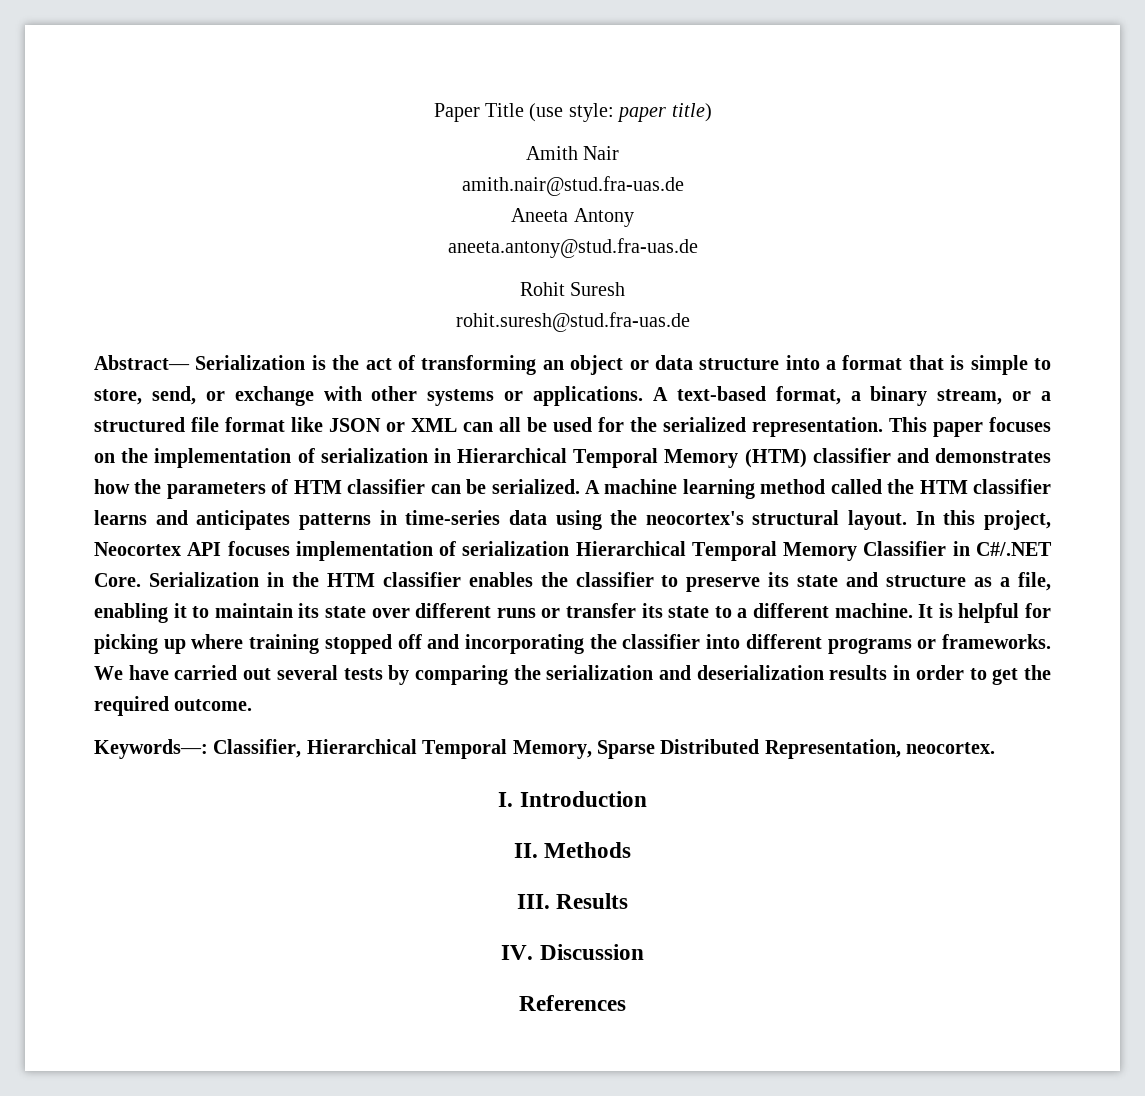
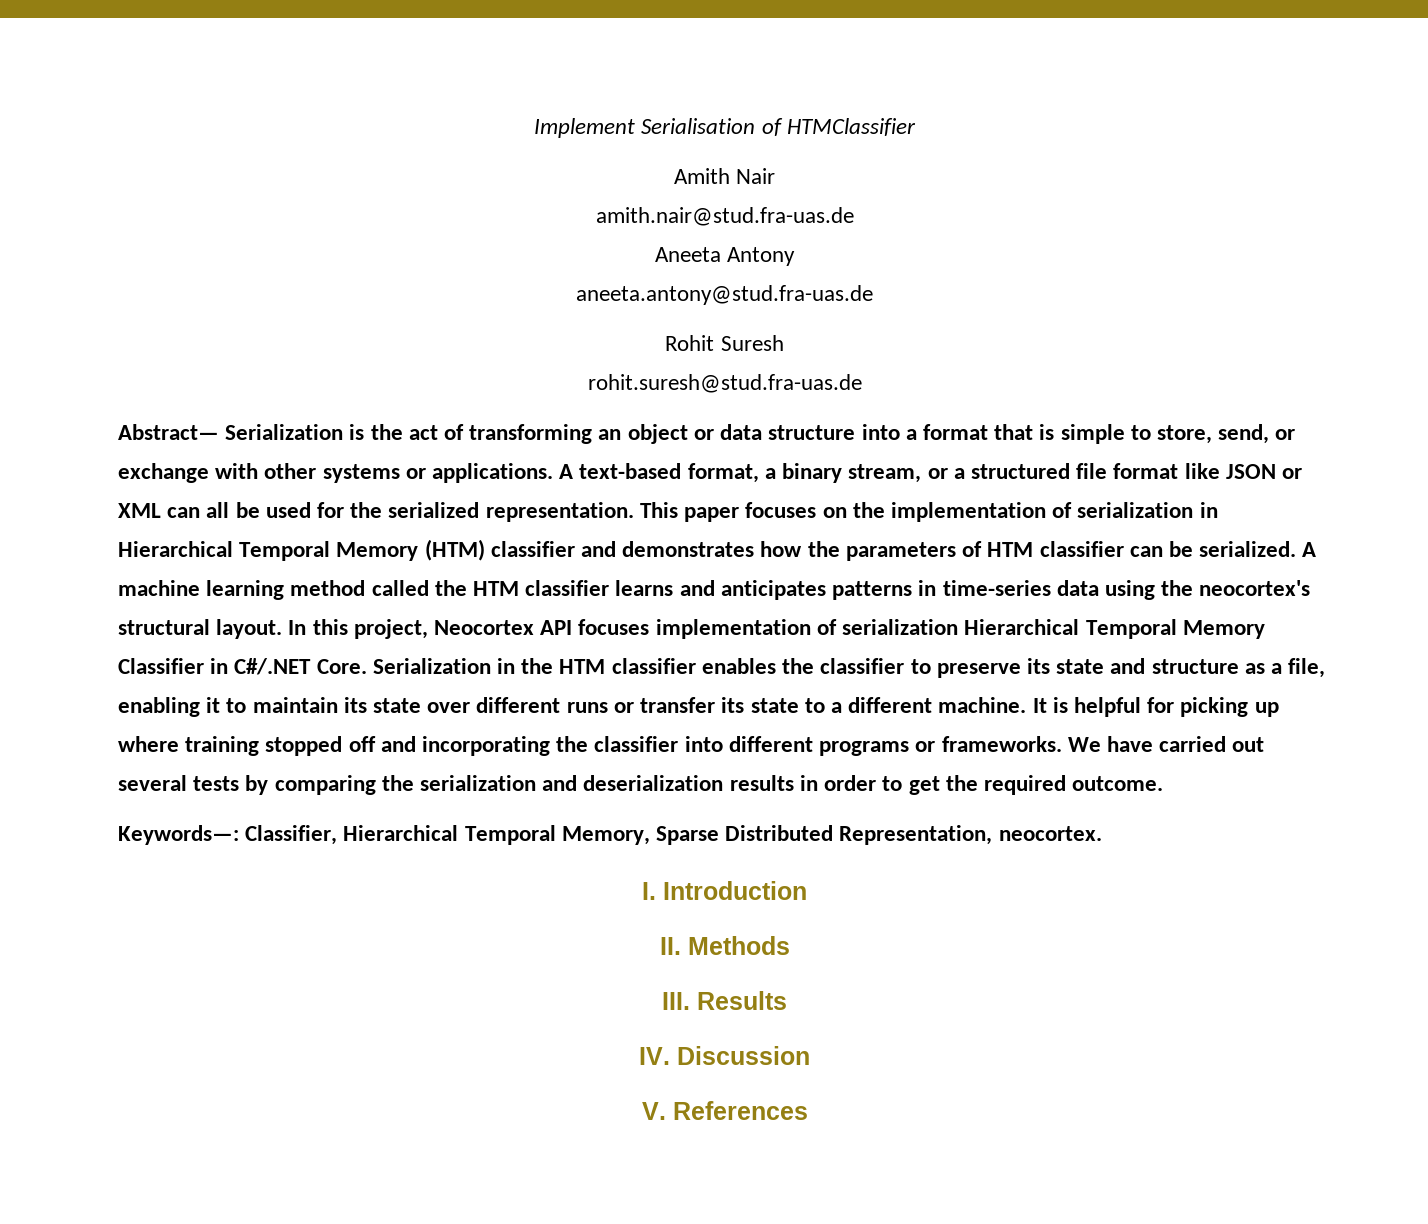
[433,103,712,122] Paper Title (use style: paper title) -> [534,118,916,138] Implement Serialisation of HTMClassifier
(644, 952) none -> [641,1102,666,1120] V.

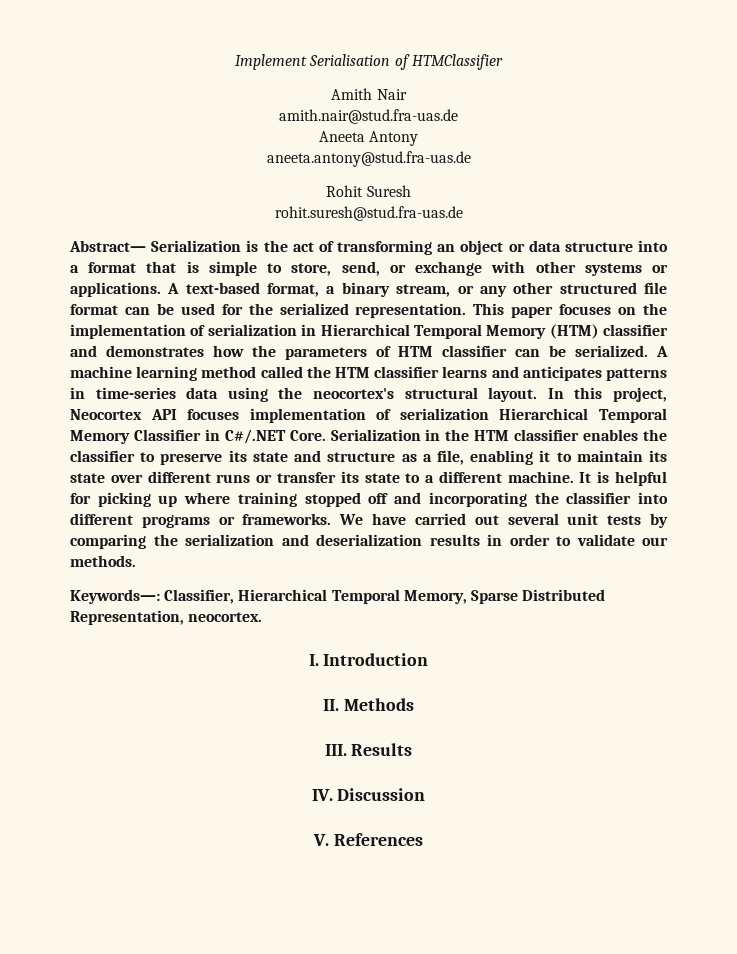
[953,468,965,479] a -> [479,282,554,297] any other
[1184,463,1302,479] [118,502,230,518] like JSON or XML can all -> [124,307,150,315] can
(187, 783) none -> [567,513,599,525] unit
[908,775,1164,795] get the required outcome. -> [576,534,668,546] [70,555,136,567] validate our methods.

